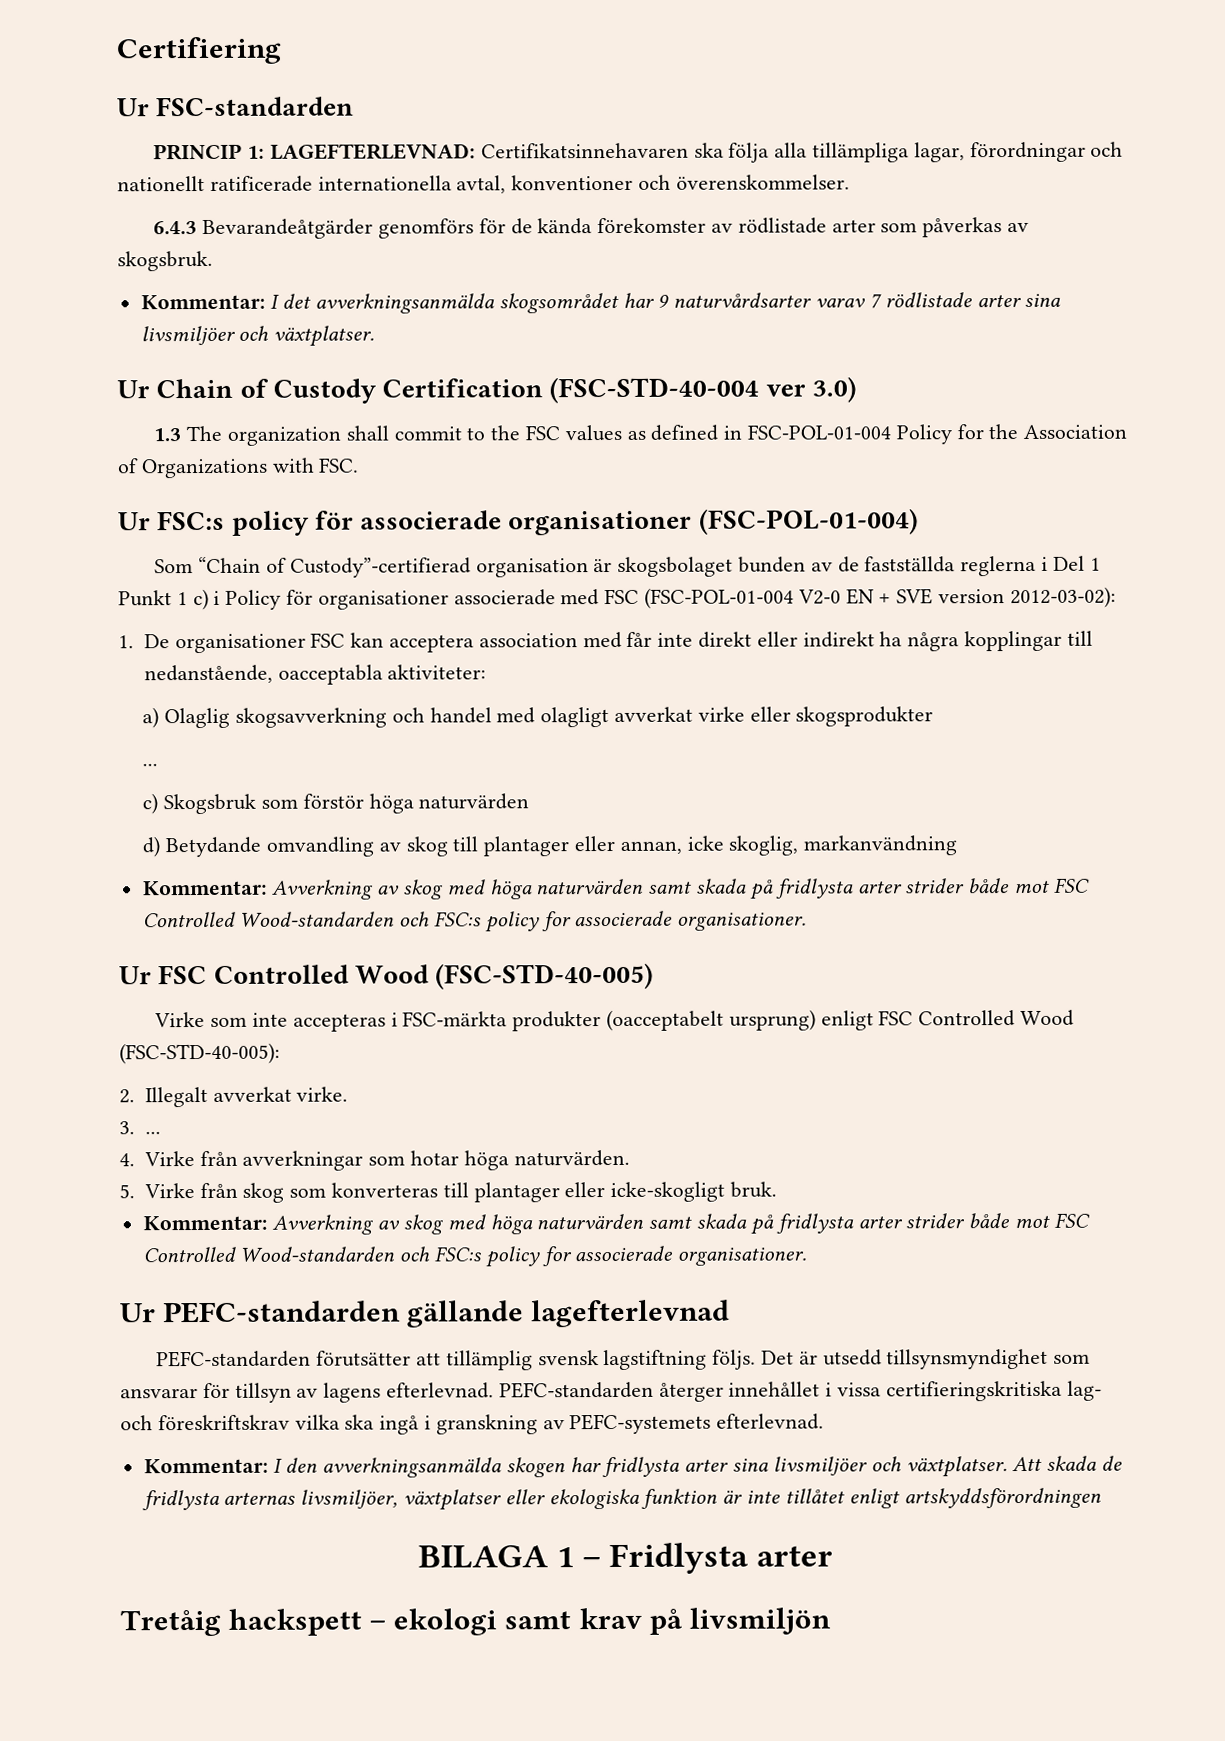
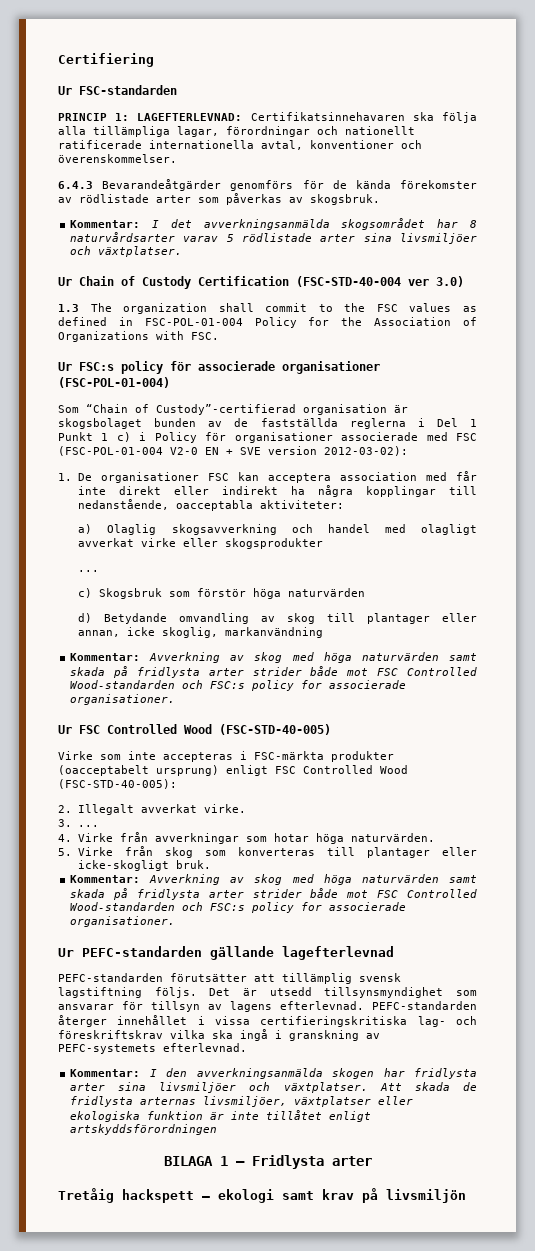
[657,294,671,308] 9 -> [469,220,477,228] 8
[868,293,882,309] 7 -> [226,234,234,242] 5

